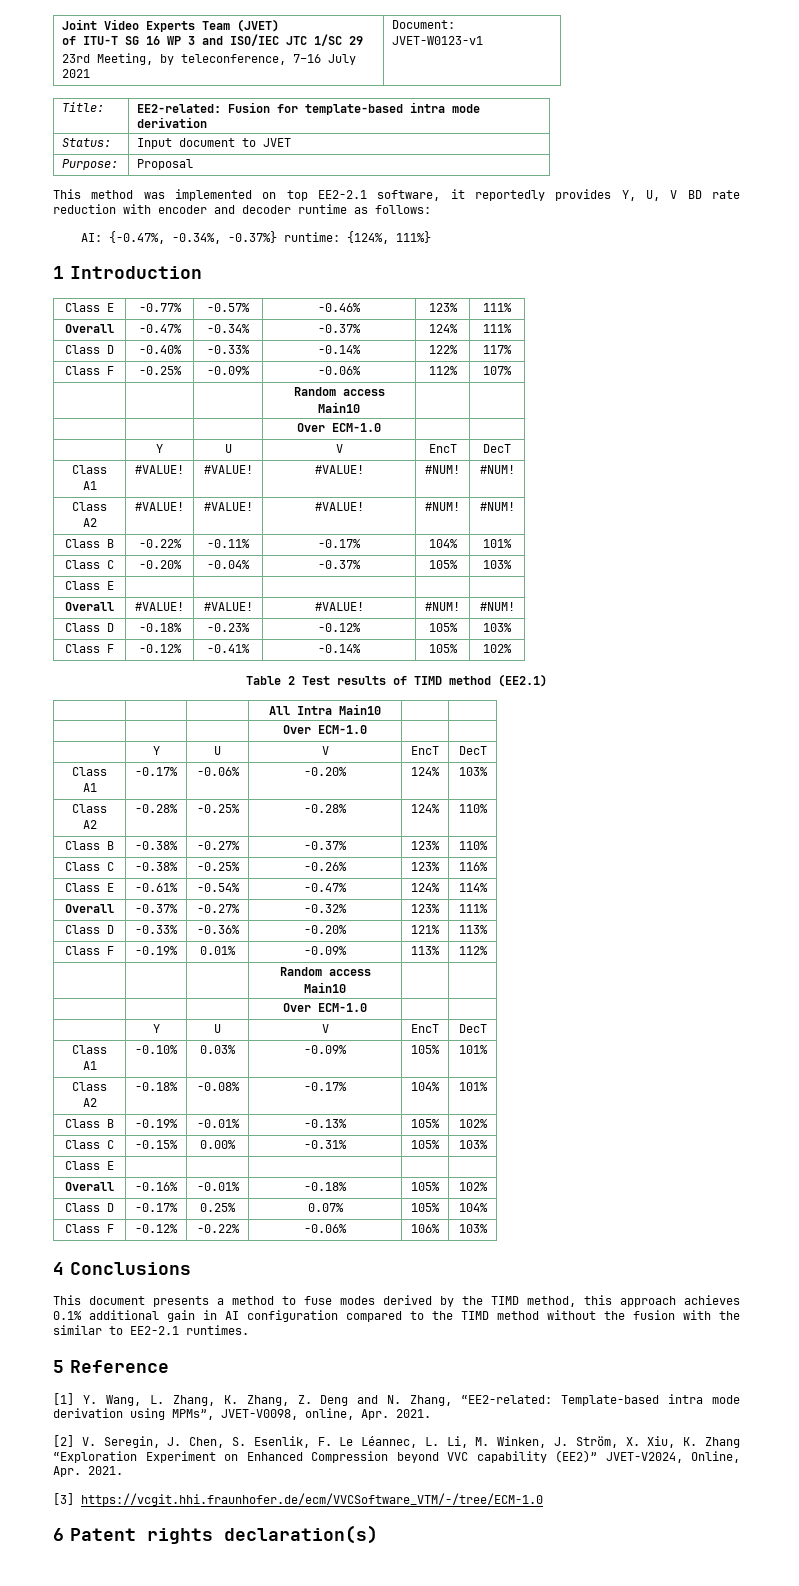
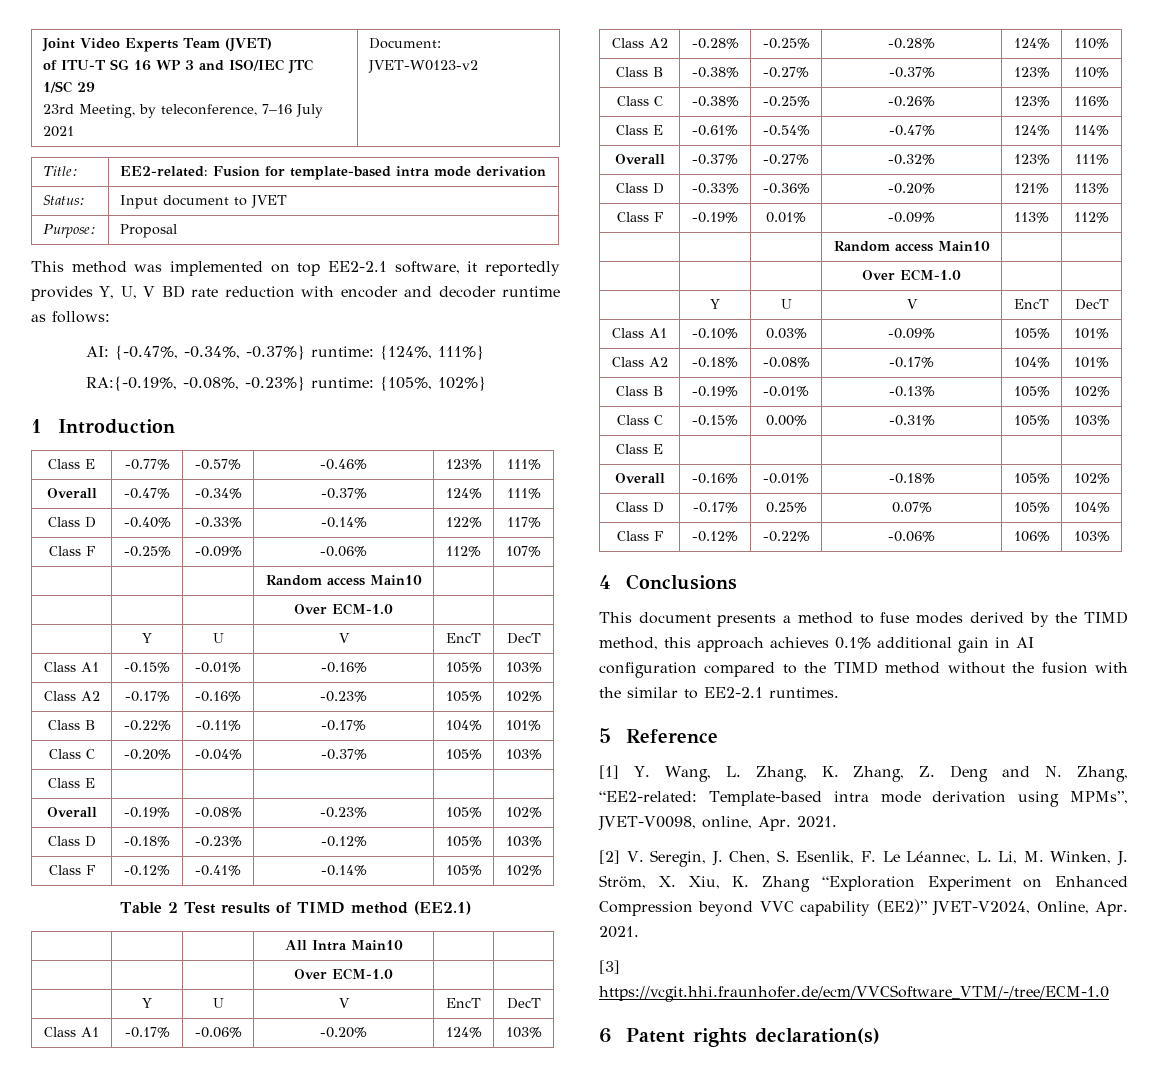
[392,36,484,45] JVET-W0123-v1 -> [367,60,478,73] JVET-W0123-v2
(432, 237) none -> [85,376,486,391] // RA:{-0.19%, -0.08%, -0.23%} runtime: {105%, 102%}
[135,465,184,474] [203,465,253,474] [314,465,364,474] [425,465,460,474] [479,465,515,474] [72,502,107,511] [82,518,97,527] [135,502,184,511] [203,502,253,511] [314,502,364,511] [425,502,460,511] [479,502,515,511] #VALUE! | #VALUE! | #VALUE! | #NUM! | #NUM! // Class A2 | #VALUE! | #VALUE! | #VALUE! | #NUM! | #NUM! -> [124,662,170,673] [195,662,241,673] [320,662,367,673] [445,662,482,673] [505,662,542,673] [43,691,100,701] [124,691,170,702] [195,691,241,702] [320,691,367,702] [445,691,482,702] [505,691,542,702] -0.15% | -0.01% | -0.16% | 105% | 103% // Class A2 | -0.17% | -0.16% | -0.23% | 105% | 102%
[135,602,184,611] [203,602,253,611] [314,602,364,611] [425,602,460,611] [479,602,515,611] #VALUE! | #VALUE! | #VALUE! | #NUM! | #NUM! -> [124,807,170,818] [194,807,242,818] [320,807,367,818] [445,807,482,818] [505,807,542,818] -0.19% | -0.08% | -0.23% | 105% | 102%

